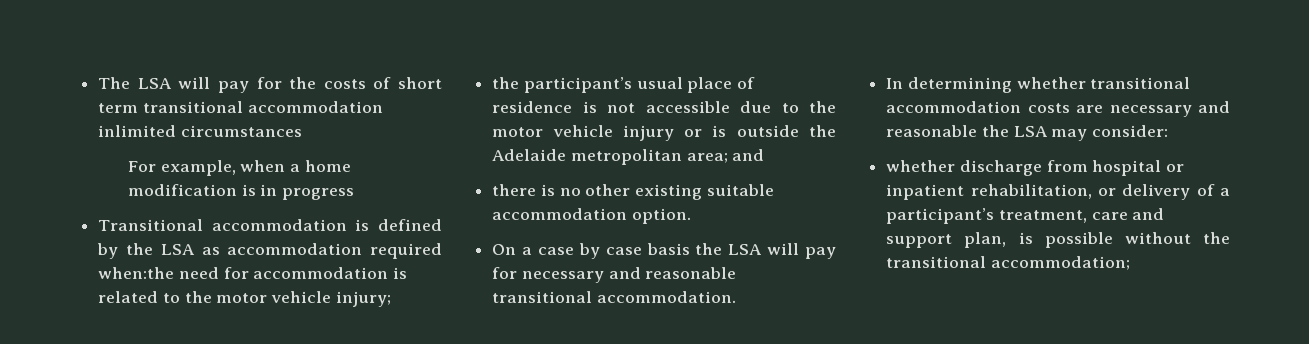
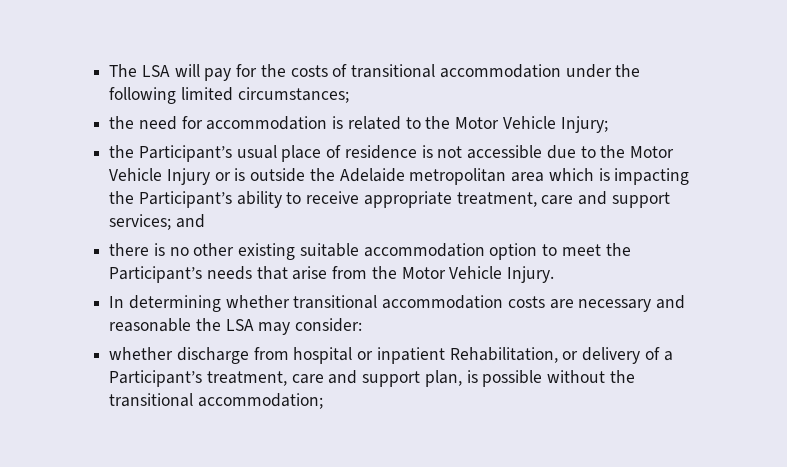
[398,77,442,89] [98,101,383,113] [98,125,302,137] [127,160,351,176] [127,184,354,200] [98,219,442,231] [97,243,442,259] [98,267,175,279] short term transitional accommodation inlimited circumstances // For example, when a home modification is in progress // Transitional accommodation is defined by the LSA as accommodation required when:the -> [351,64,641,78] [109,87,349,104] [109,116,135,129] transitional accommodation under the following limited circumstances; // the
[216,291,391,307] [492,77,632,93] motor vehicle injury; // the participant’s -> [455,116,608,133] [109,145,232,162] Motor Vehicle Injury; // the Participant’s
[492,125,674,141] motor vehicle injury -> [629,146,674,158] [109,168,210,185] Motor Vehicle Injury
[686,153,728,163] area; -> [511,168,690,185] [109,191,670,208] [109,214,172,230] area which is impacting the Participant’s ability to receive appropriate treatment, care and support services;
[631,208,691,224] [492,243,836,259] [492,267,737,283] [492,291,736,303] option. // On a case by case basis the LSA will pay for necessary and reasonable transitional accommodation. -> [489,243,631,260] [109,266,555,283] option to meet the Participant’s needs that arise from the Motor Vehicle Injury.
[970,184,1092,199] rehabilitation, -> [449,347,558,363] Rehabilitation,
[886,208,995,224] participant’s -> [109,370,203,387] Participant’s

